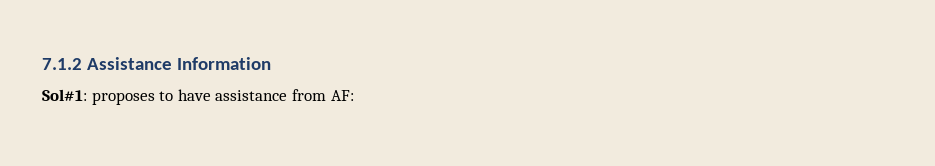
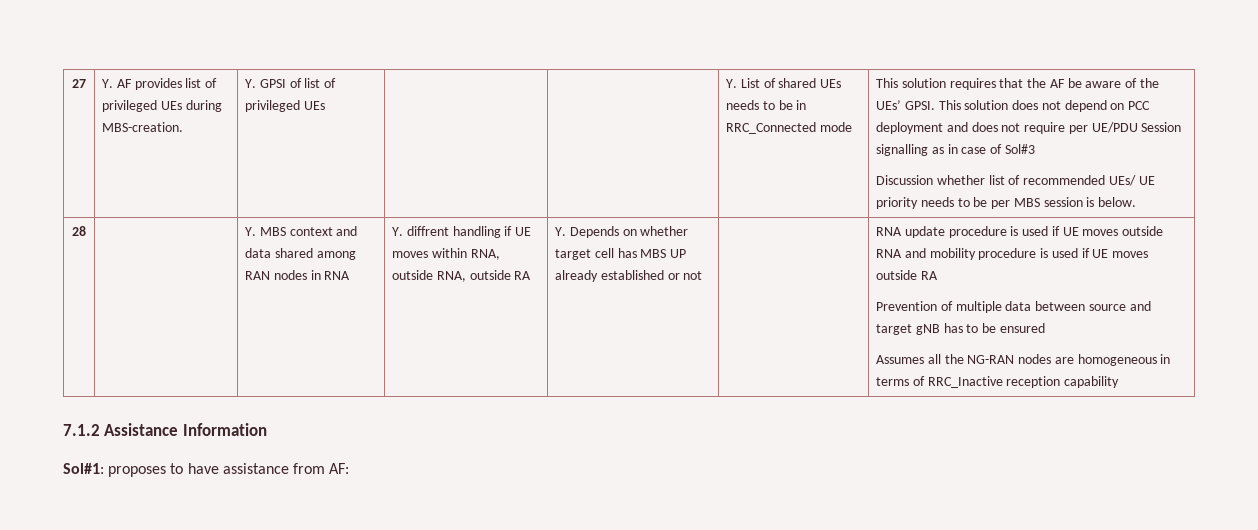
(42, 64) none -> [72,79,86,88] [102,78,218,90] [102,100,222,112] [102,122,184,132] [245,78,337,88] [245,100,325,112] [726,78,842,88] [726,100,807,110] [726,122,852,134] [876,78,1160,90] [876,100,1151,112] [876,122,1182,134] [876,144,1035,156] [876,175,1155,186] [876,197,1137,209] [72,226,86,236] [245,226,358,236] [245,248,356,260] [245,270,351,280] [392,226,532,238] [392,248,500,260] [392,270,532,282] [555,226,689,238] [555,248,687,260] [555,270,703,282] [876,226,1164,238] [876,248,1149,260] [876,270,938,280] [876,301,1151,313] [876,323,1045,335] [876,354,1171,366] [876,376,1120,388] 27 | Y. AF provides list of privileged UEs during MBS-creation. | Y. GPSI of list of privileged UEs | | | Y. List of shared UEs needs to be in RRC_Connected mode | This solution requires that the AF be aware of the UEs’ GPSI. This solution does not depend on PCC deployment and does not require per UE/PDU Session signalling as in case of Sol#3 // Discussion whether list of recommended UEs/ UE priority needs to be per MBS session is below. // 28 | | Y. MBS context and data shared among RAN nodes in RNA | Y. diffrent handling if UE moves within RNA, outside RNA, outside RA | Y. Depends on whether target cell has MBS UP already established or not | | RNA update procedure is used if UE moves outside RNA and mobility procedure is used if UE moves outside RA // Prevention of multiple data between source and target gNB has to be ensured // Assumes all the NG-RAN nodes are homogeneous in terms of RRC_Inactive reception capability //

